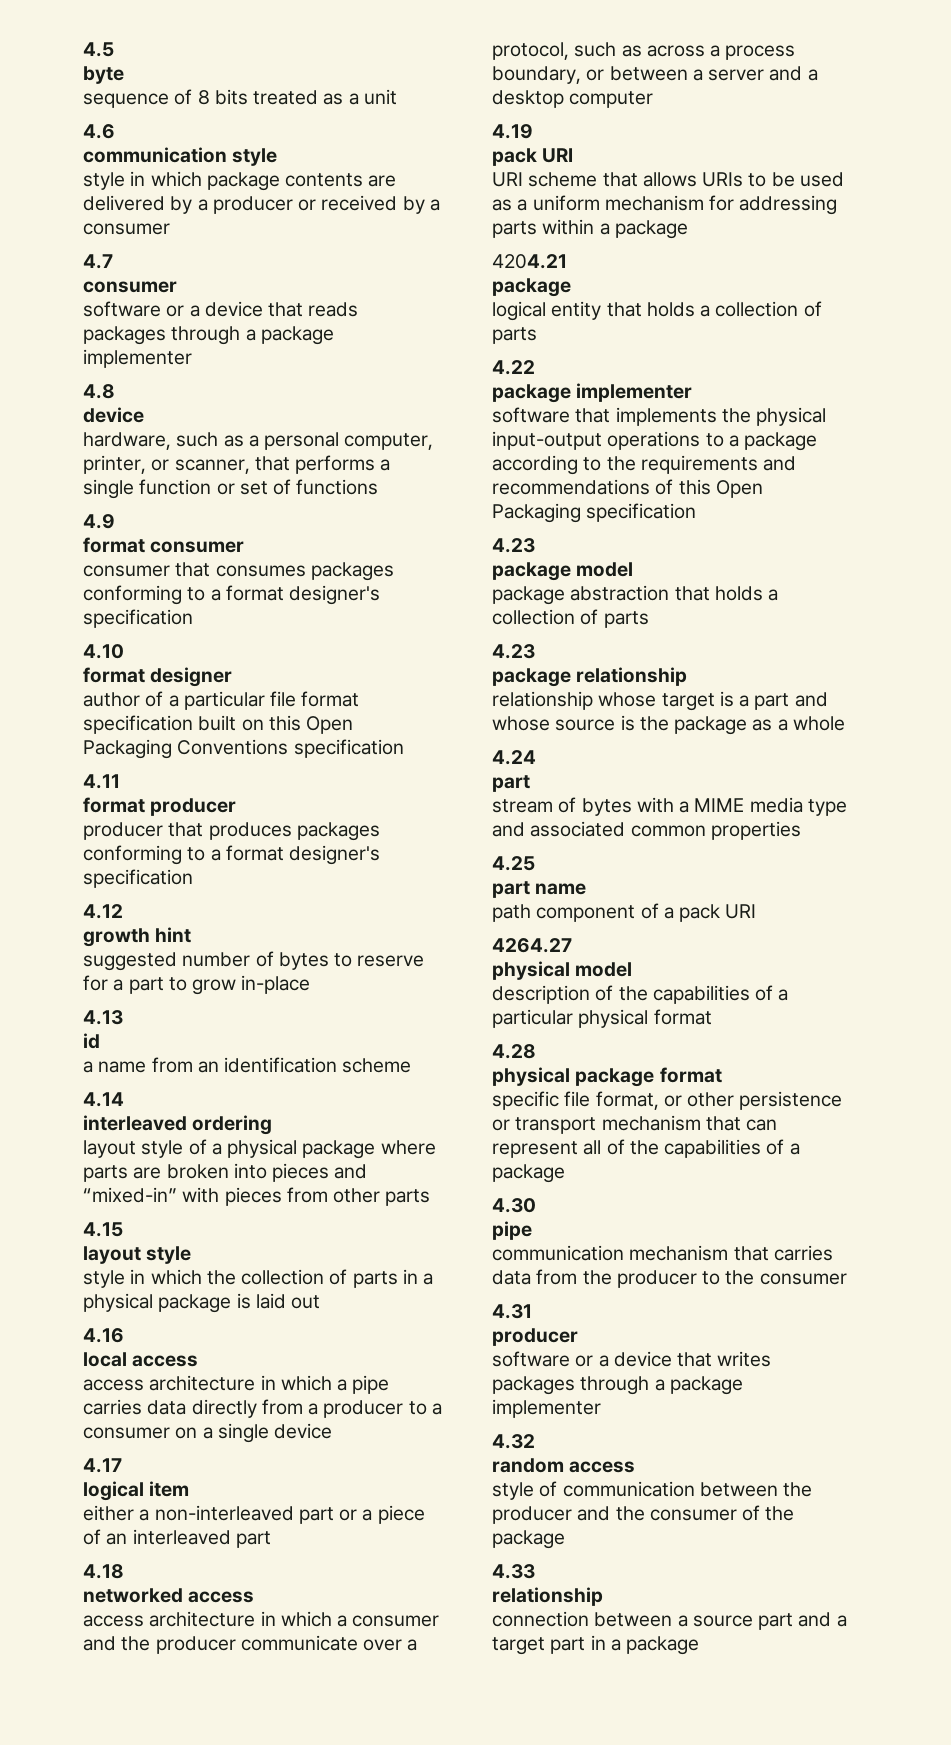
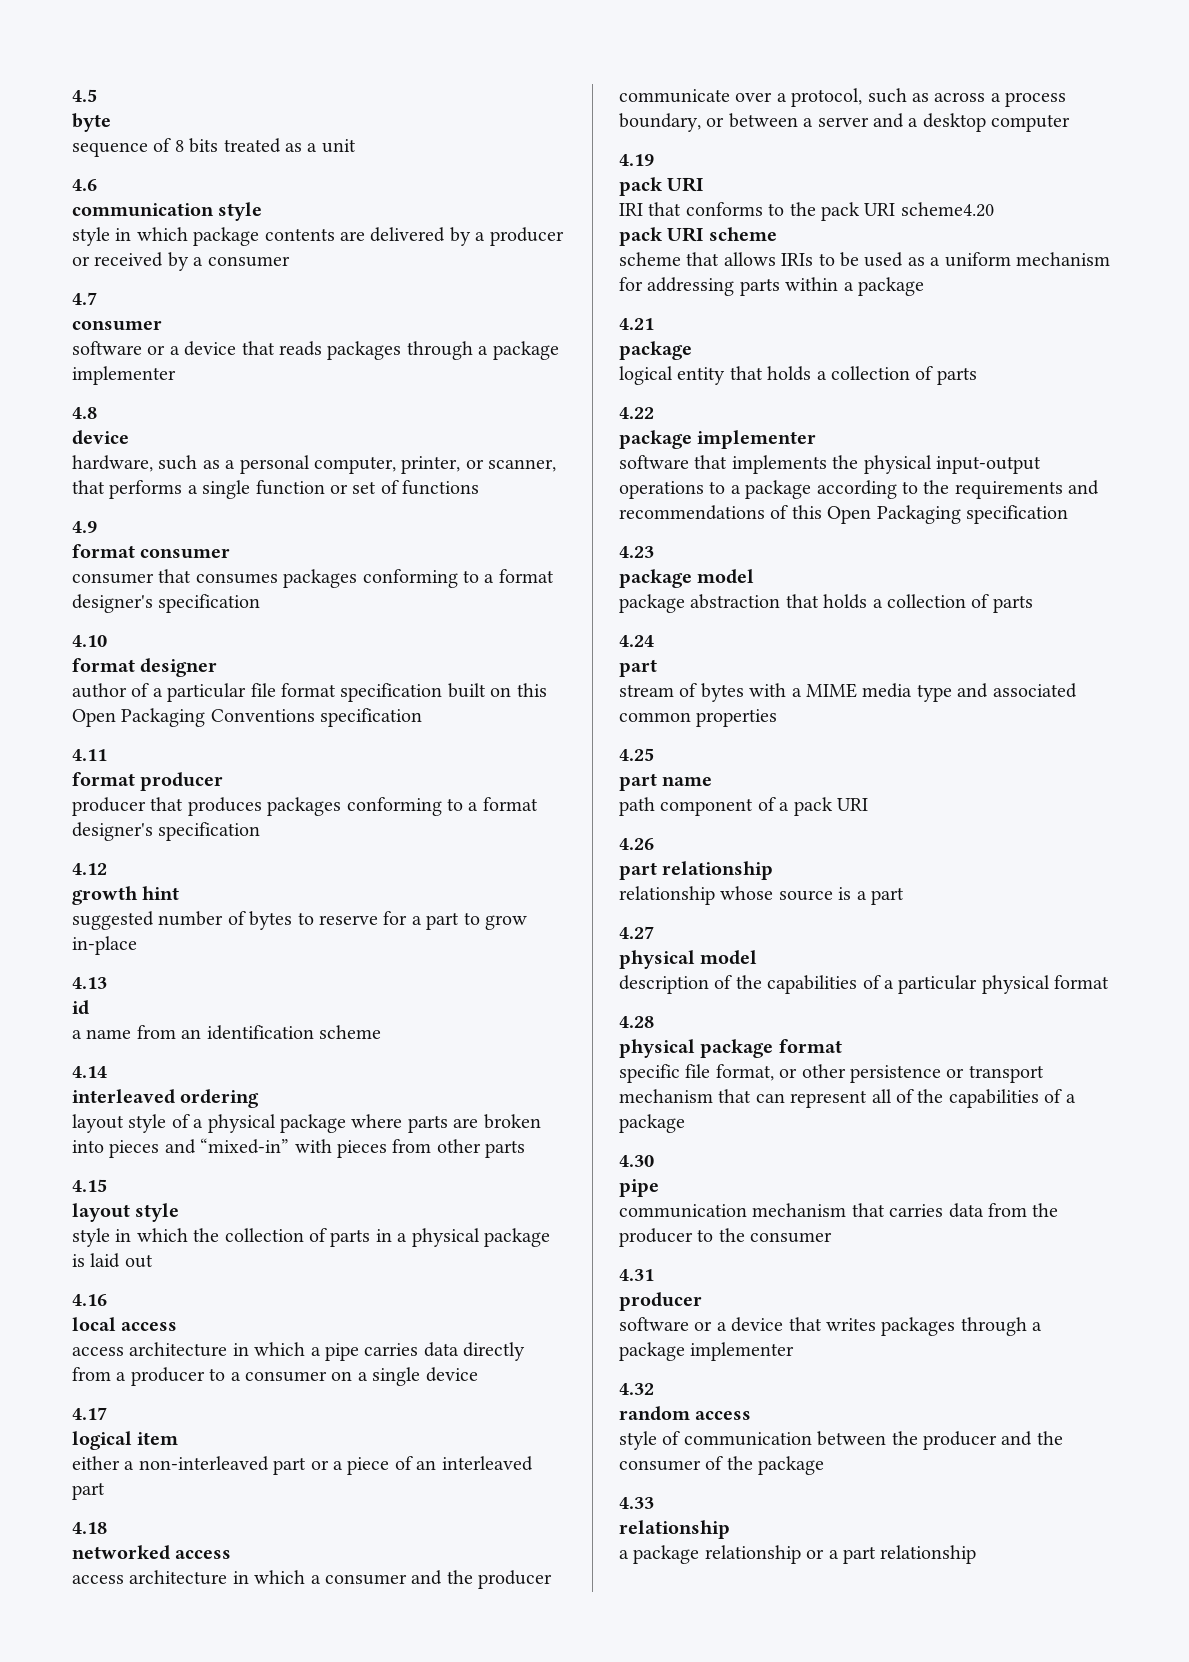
[492,172,523,187] URI -> [619,202,994,221] [619,227,777,246] IRI that conforms to the pack URI scheme4.20 // pack URI scheme //
[702,172,744,187] URIs -> [781,253,814,266] IRIs
[492,254,567,269] 4204.21 -> [619,318,654,330] 4.21
[492,644,535,659] [492,667,688,687] [492,691,828,711] [492,715,845,735] // 4.23 // package relationship // relationship whose target is a part and whose source is the package as a whole -> (1033, 604) none
[492,938,572,953] 4264.27 -> [619,838,654,850] [619,861,774,880] [619,886,904,905] [619,926,654,939] 4.26 // part relationship // relationship whose source is a part // 4.27
[492,1611,847,1630] [492,1635,700,1655] connection between a source part and a target part in a package -> [619,1545,977,1564] a package relationship or a part relationship

